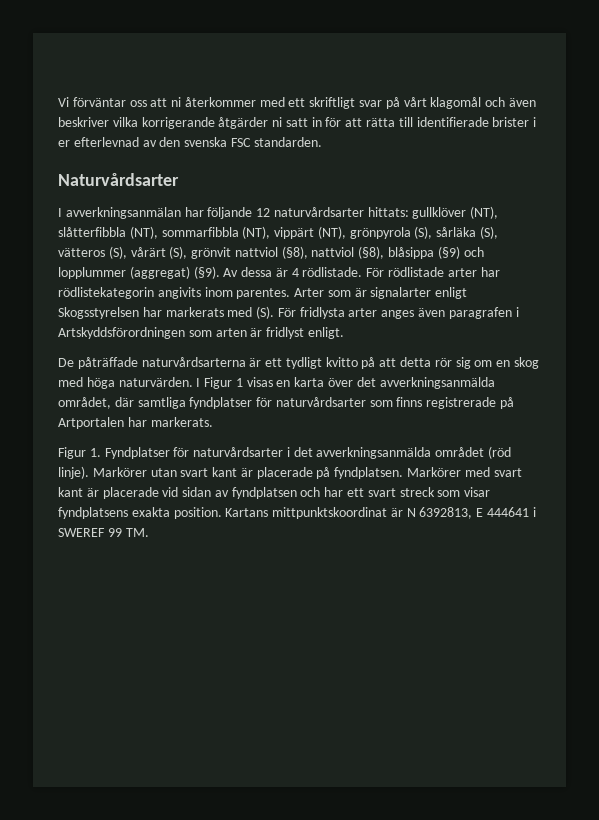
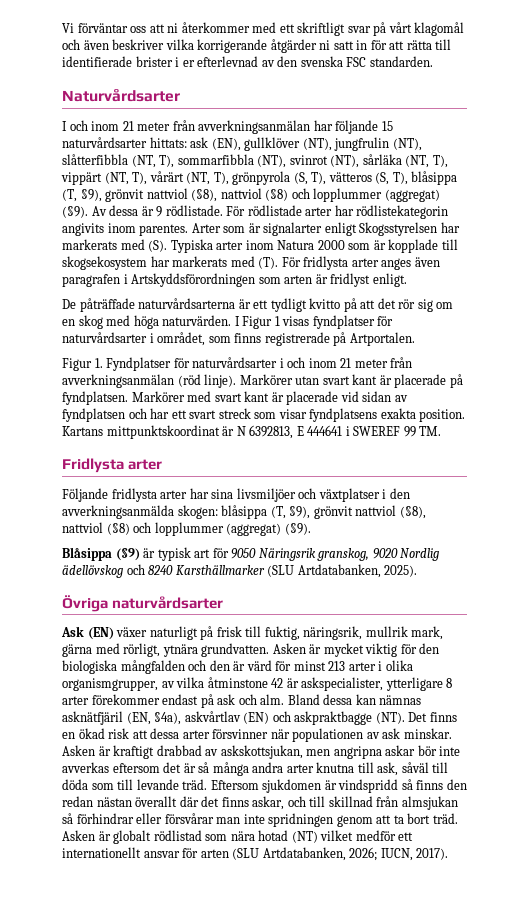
(62, 212) none -> [69,120,195,131] och inom 21 meter från
[256,208,271,217] 12 -> [381,121,393,131] 15
[412,206,499,219] [58,226,499,239] [58,246,460,259] gullklöver (NT), slåtterfibbla (NT), sommarfibbla (NT), vippärt (NT), grönpyrola (S), sårläka (S), vätteros (S), vårärt (S), grönvit nattviol (§8), nattviol (§8), blåsippa (§9) -> [190,137,422,151] [62,154,448,168] [61,171,458,185] [62,188,289,202] ask (EN), gullklöver (NT), jungfrulin (NT), slåtterfibbla (NT, T), sommarfibbla (NT), svinrot (NT), sårläka (NT, T), vippärt (NT, T), vårärt (NT, T), grönpyrola (S, T), vätteros (S, T), blåsippa (T, §9), grönvit nattviol (§8), nattviol (§8)
[291,268,299,277] 4 -> [156,206,163,217] 9
(275, 312) none -> [170,239,458,253] [62,256,279,270] Typiska arter inom Natura 2000 som är kopplade till skogsekosystem har markerats med (T).
[400,357,432,367] detta -> [377,298,396,309] det
[276,377,495,389] [58,397,186,409] en karta över det avverkningsanmälda området, där samtliga -> (310, 321) none
(366, 402) none -> [149,332,206,346] i området,
[58,417,213,429] Artportalen har markerats. -> [349,332,415,346] Artportalen.
[293,447,485,459] det avverkningsanmälda området -> [287,357,413,368] [62,374,174,388] och inom 21 meter från avverkningsanmälan
(149, 532) none -> [62,458,163,473] [62,488,410,502] [62,505,426,519] [62,522,311,536] [62,547,440,561] [62,564,418,578] [62,595,224,612] [61,626,444,640] [62,643,440,657] [62,660,413,674] [62,677,453,691] [62,694,422,708] [62,711,457,725] [62,728,452,742] [62,745,461,759] [62,762,449,776] [62,779,467,793] [62,796,458,810] [62,813,458,827] [62,830,414,844] [62,847,449,861] // Fridlysta arter // Följande fridlysta arter har sina livsmiljöer och växtplatser i den avverkningsanmälda skogen: blåsippa (T, §9), grönvit nattviol (§8), nattviol (§8) och lopplummer (aggregat) (§9). // Blåsippa (§9) är typisk art för 9050 Näringsrik granskog, 9020 Nordlig ädellövskog och 8240 Karsthällmarker (SLU Artdatabanken, 2025). // Övriga naturvårdsarter // Ask (EN) växer naturligt på frisk till fuktig, näringsrik, mullrik mark, gärna med rörligt, ytnära grundvatten. Asken är mycket viktig för den biologiska mångfalden och den är värd för minst 213 arter i olika organismgrupper, av vilka åtminstone 42 är askspecialister, ytterligare 8 arter förekommer endast på ask och alm. Bland dessa kan nämnas asknätfjäril (EN, §4a), askvårtlav (EN) och askpraktbagge (NT). Det finns en ökad risk att dessa arter försvinner när populationen av ask minskar. Asken är kraftigt drabbad av askskottsjukan, men angripna askar bör inte avverkas eftersom det är så många andra arter knutna till ask, såväl till döda som till levande träd. Eftersom sjukdomen är vindspridd så finns den redan nästan överallt där det finns askar, och till skillnad från almsjukan så förhindrar eller försvårar man inte spridningen genom att ta bort träd. Asken är globalt rödlistad som nära hotad (NT) vilket medför ett internationellt ansvar för arten (SLU Artdatabanken, 2026; IUCN, 2017).

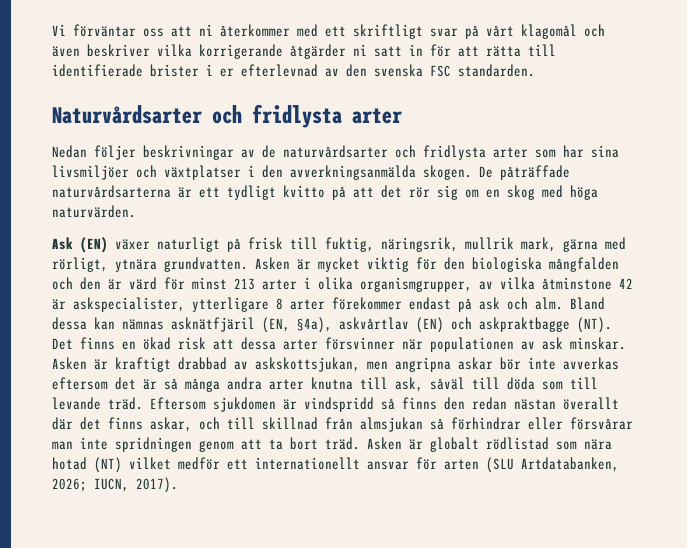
[62,120,393,134] [62,137,422,151] [62,154,448,168] [61,171,458,185] [62,188,440,202] [62,205,449,219] [62,222,460,236] [62,239,458,253] [62,256,440,270] [62,273,407,287] // I och inom 21 meter från avverkningsanmälan har följande 15 naturvårdsarter hittats: ask (EN), gullklöver (NT), jungfrulin (NT), slåtterfibbla (NT, T), sommarfibbla (NT), svinrot (NT), sårläka (NT, T), vippärt (NT, T), vårärt (NT, T), grönpyrola (S, T), vätteros (S, T), blåsippa (T, §9), grönvit nattviol (§8), nattviol (§8) och lopplummer (aggregat) (§9). Av dessa är 9 rödlistade. För rödlistade arter har rödlistekategorin angivits inom parentes. Arter som är signalarter enligt Skogsstyrelsen har markerats med (S). Typiska arter inom Natura 2000 som är kopplade till skogsekosystem har markerats med (T). För fridlysta arter anges även paragrafen i Artskyddsförordningen som arten är fridlyst enligt. // -> [212,104,402,128] [52,145,619,160] [52,165,472,180] och fridlysta arter // Nedan följer beskrivningar av de naturvårdsarter och fridlysta arter som har sina livsmiljöer och växtplatser i den avverkningsanmälda skogen.
[234,315,394,329] [62,332,415,346] [62,357,413,371] [62,374,463,388] [62,391,408,405] [62,408,466,422] [62,425,442,439] [62,458,163,473] [62,488,410,502] [62,505,426,519] [62,522,311,536] [62,547,440,561] [62,564,418,578] [62,595,224,612] I Figur 1 visas fyndplatser för naturvårdsarter i området, som finns registrerade på Artportalen. // Figur 1. Fyndplatser för naturvårdsarter i och inom 21 meter från avverkningsanmälan (röd linje). Markörer utan svart kant är placerade på fyndplatsen. Markörer med svart kant är placerade vid sidan av fyndplatsen och har ett svart streck som visar fyndplatsens exakta position. Kartans mittpunktskoordinat är N 6392813, E 444641 i SWEREF 99 TM. // Fridlysta arter // Följande fridlysta arter har sina livsmiljöer och växtplatser i den avverkningsanmälda skogen: blåsippa (T, §9), grönvit nattviol (§8), nattviol (§8) och lopplummer (aggregat) (§9). // Blåsippa (§9) är typisk art för 9050 Näringsrik granskog, 9020 Nordlig ädellövskog och 8240 Karsthällmarker (SLU Artdatabanken, 2025). // Övriga naturvårdsarter -> (136, 211) none

